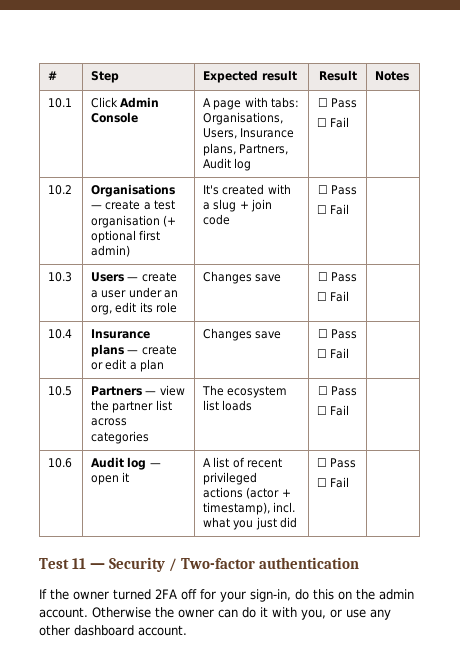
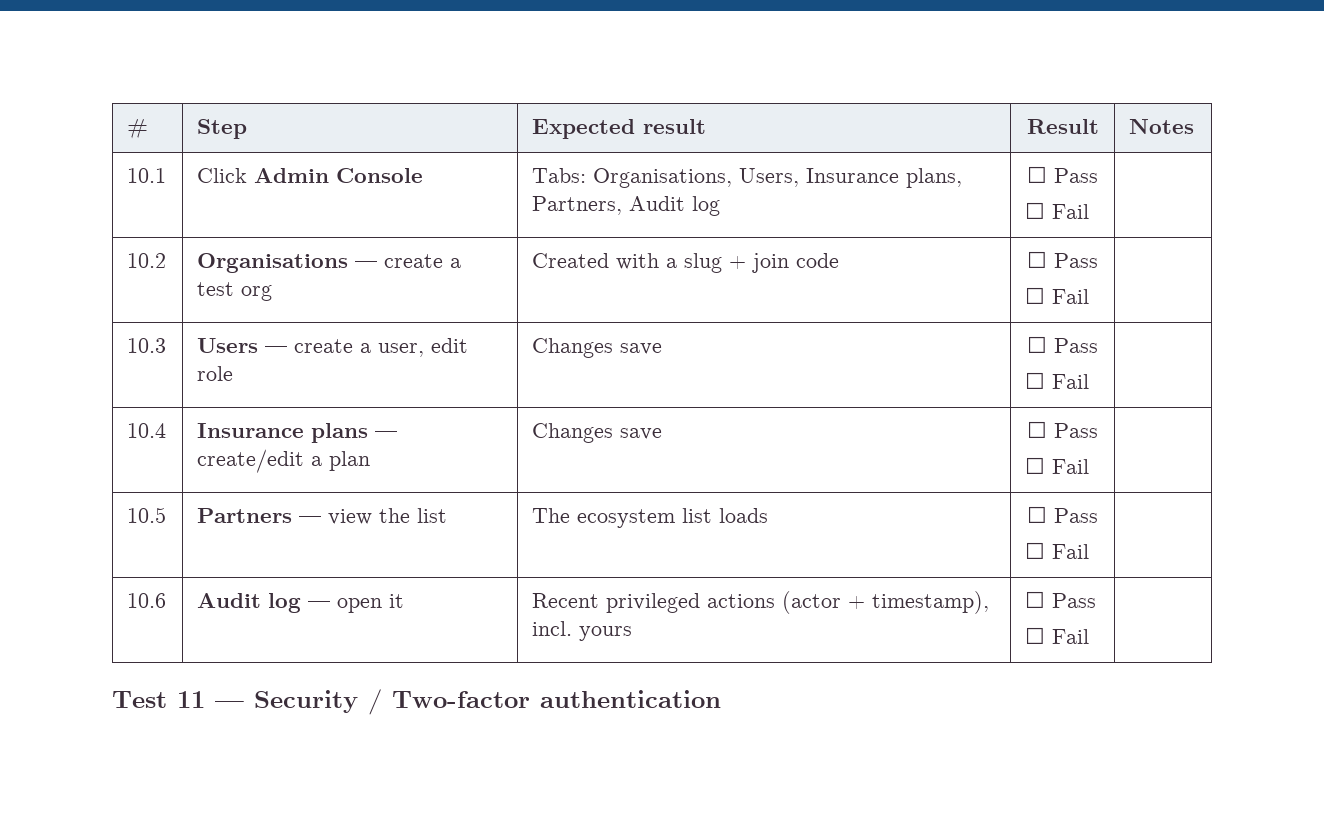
[203,97,299,110] A page with tabs: -> [532,168,587,183] Tabs:
[91,215,177,228] [91,230,161,243] [91,245,131,257] [203,184,265,195] organisation (+ optional first admin) | It's created -> [241,285,273,301] [532,253,610,268] org | Created
[101,287,178,298] [91,302,153,315] user under an org, edit its -> [378,338,469,357] user, edit
[141,345,177,355] [91,359,127,370] create or edit -> [197,449,305,473] create/edit
[112,400,172,413] [91,418,128,426] [91,431,150,444] partner list across categories -> [417,508,448,523] list
[203,457,282,468] A list of recent -> [532,593,600,608] Recent
[203,517,297,530] what you just did -> [579,626,633,641] yours
[39,589,414,602] [39,607,391,620] [39,625,187,636] // If the owner turned 2FA off for your sign-in, do this on the admin account. Otherwise the owner can do it with you, or use any other dashboard account. -> (721, 699) none

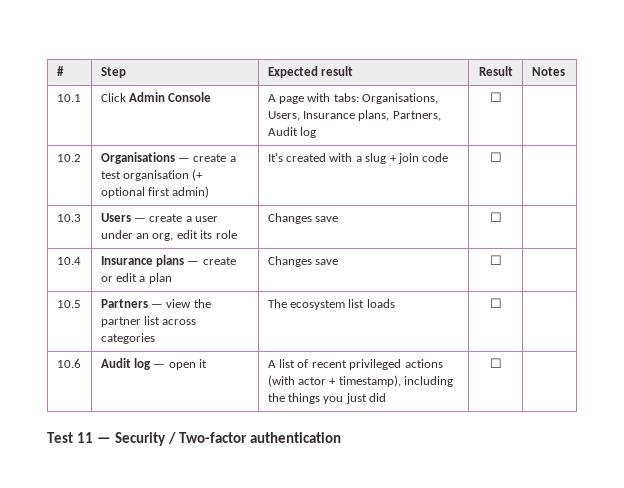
[532,168,587,183] Tabs: -> [267,93,359,104] A page with tabs:
[1054,168,1098,183] [1025,202,1090,219] Pass // ☐ Fail -> (502, 97) none
[241,285,273,301] [532,253,610,268] org | Created -> [123,169,204,181] [100,186,210,198] [267,152,327,162] organisation (+ optional first admin) | It’s created
[1054,253,1098,268] [1025,287,1090,304] Pass // ☐ Fail -> (502, 157) none
[378,338,469,357] user, edit -> [195,216,219,222] [100,230,213,241] user under an org, edit its
[1054,338,1098,353] [1025,372,1090,389] Pass // ☐ Fail -> (502, 217) none
[197,449,305,473] create/edit -> [202,257,236,265] [100,273,138,282] create or edit
[1054,423,1098,438] [1025,457,1090,474] Pass // ☐ Fail -> (502, 260) none
[417,508,448,523] list -> [100,316,197,327] [100,333,155,344] partner list across categories
[1054,508,1098,523] [1025,542,1090,559] Pass // ☐ Fail -> (502, 303) none
[532,591,990,614] [532,621,633,641] [1025,591,1097,608] [1025,627,1090,644] Recent privileged actions (actor + timestamp), incl. yours | ☐ Pass // ☐ Fail -> [267,359,443,370] [267,375,454,387] [267,393,387,404] [489,358,502,368] A list of recent privileged actions (with actor + timestamp), including the things you just did | ☐

